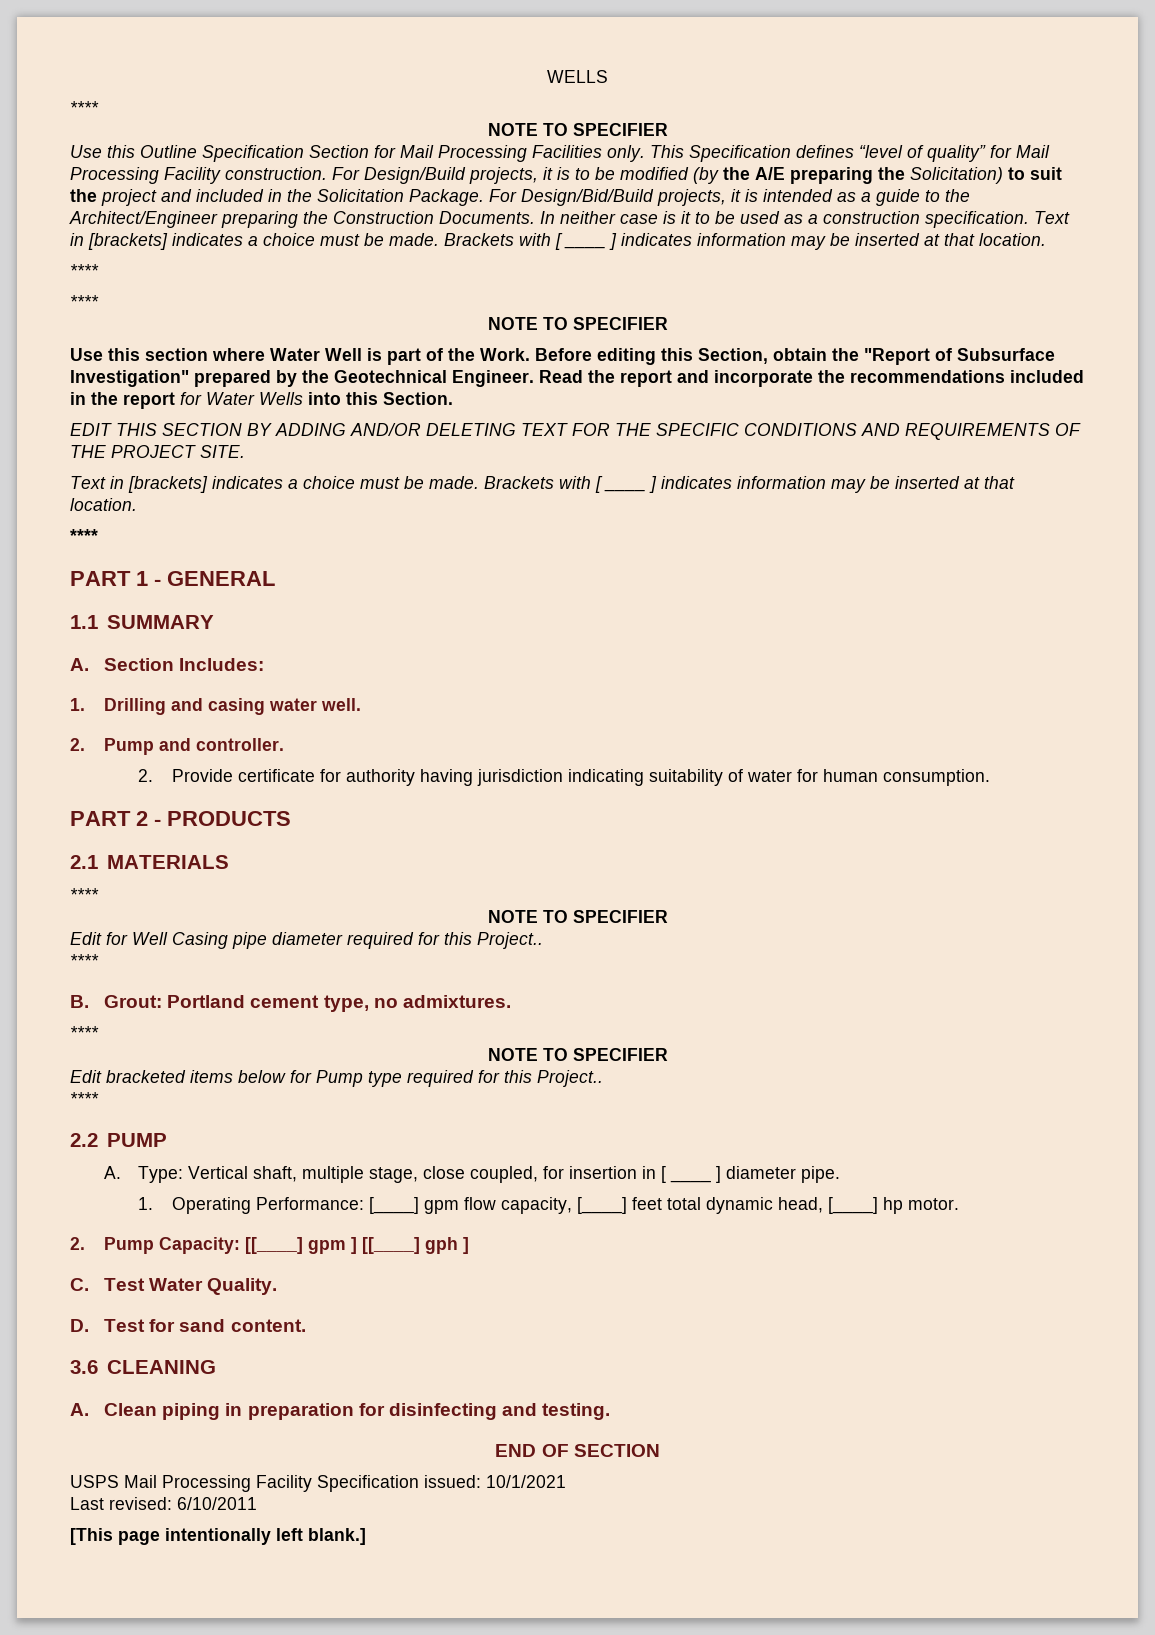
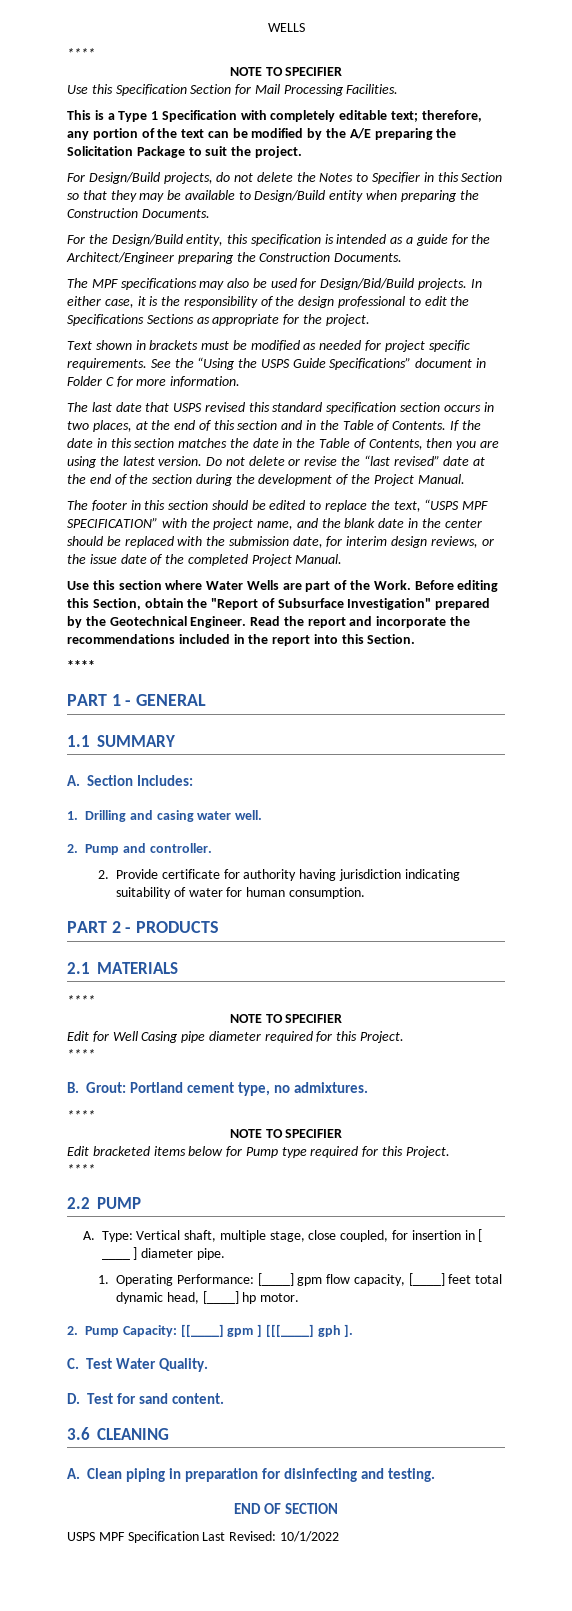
[140,145,197,158] Outline -> (113, 89) none
[532,145,1050,162] [70,167,719,184] Facilities only. This Specification defines “level of quality” for Mail Processing Facility construction. For Design/Build projects, it is to be modified (by -> [346,84,399,94] [67,110,482,122] [67,128,323,140] Facilities. // This is a Type 1 Specification with completely editable text; therefore, any portion of the text can be modified by
[910,167,1003,184] Solicitation) -> [67,146,185,158] Solicitation Package
[101,189,741,206] project and included in the Solicitation Package. For Design/Bid/Build projects, it -> [254,146,302,158] [67,172,503,184] [67,190,479,202] [67,208,210,218] [67,234,321,246] project. // For Design/Build projects, do not delete the Notes to Specifier in this Section so that they may be available to Design/Build entity when preparing the Construction Documents. // For the Design/Build entity, this specification
[925,190,940,202] to -> [451,234,468,245] for
[540,211,1070,228] [70,233,1046,250] [70,264,99,277] [70,295,99,308] [487,317,668,330] In neither case is it to be used as a construction specification. Text in [brackets] indicates a choice must be made. Brackets with [ ____ ] indicates information may be inserted at that location. // **** // **** // NOTE TO SPECIFIER -> [67,278,482,290] [67,296,470,308] [67,314,370,326] [67,340,470,352] [67,357,487,370] [67,376,241,387] [67,402,494,414] [67,420,481,432] [67,438,499,450] [67,455,486,468] [67,474,465,486] [67,499,489,512] [67,517,482,530] [67,536,494,548] [67,554,343,566] // The MPF specifications may also be used for Design/Bid/Build projects. In either case, it is the responsibility of the design professional to edit the Specifications Sections as appropriate for the project. // Text shown in brackets must be modified as needed for project specific requirements. See the “Using the USPS Guide Specifications” document in Folder C for more information. // The last date that USPS revised this standard specification section occurs in two places, at the end of this section and in the Table of Contents. If the date in this section matches the date in the Table of Contents, then you are using the latest version. Do not delete or revise the “last revised” date at the end of the section during the development of the Project Manual. // The footer in this section should be edited to replace the text, “USPS MPF SPECIFICATION” with the project name, and the blank date in the center should be replaced with the submission date, for interim design reviews, or the issue date of the completed Project Manual.
[325,348,382,361] Well is -> [246,580,302,590] Wells are
[180,392,303,405] for Water Wells -> (311, 640) none
[70,423,1081,440] [70,445,245,458] [70,476,1015,493] [70,498,137,511] // EDIT THIS SECTION BY ADDING AND/OR DELETING TEXT FOR THE SPECIFIC CONDITIONS AND REQUIREMENTS OF THE PROJECT SITE. // Text in [brackets] indicates a choice must be made. Brackets with [ ____ ] indicates information may be inserted at that location. -> (416, 639) none
[477,932,543,949] Project.. -> [360,1031,405,1043] Project.
[537,1070,603,1087] Project.. -> [405,1146,450,1158] Project.
[362,1237,470,1254] [[____] gph ] -> [265,1324,354,1337] [[[____] gph ].
[124,1475,566,1492] [70,1497,257,1510] [70,1528,366,1545] Mail Processing Facility Specification issued: 10/1/2021 // Last revised: 6/10/2011 // [This page intentionally left blank.] -> [98,1531,339,1543] MPF Specification Last Revised: 10/1/2022

